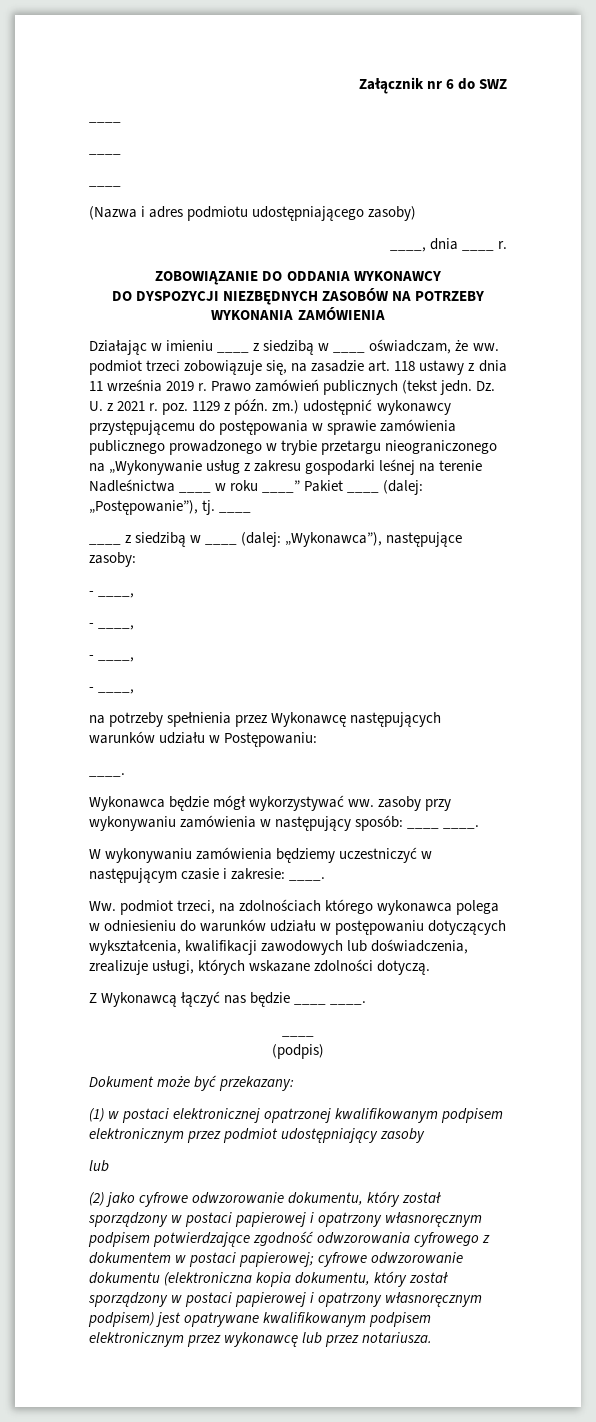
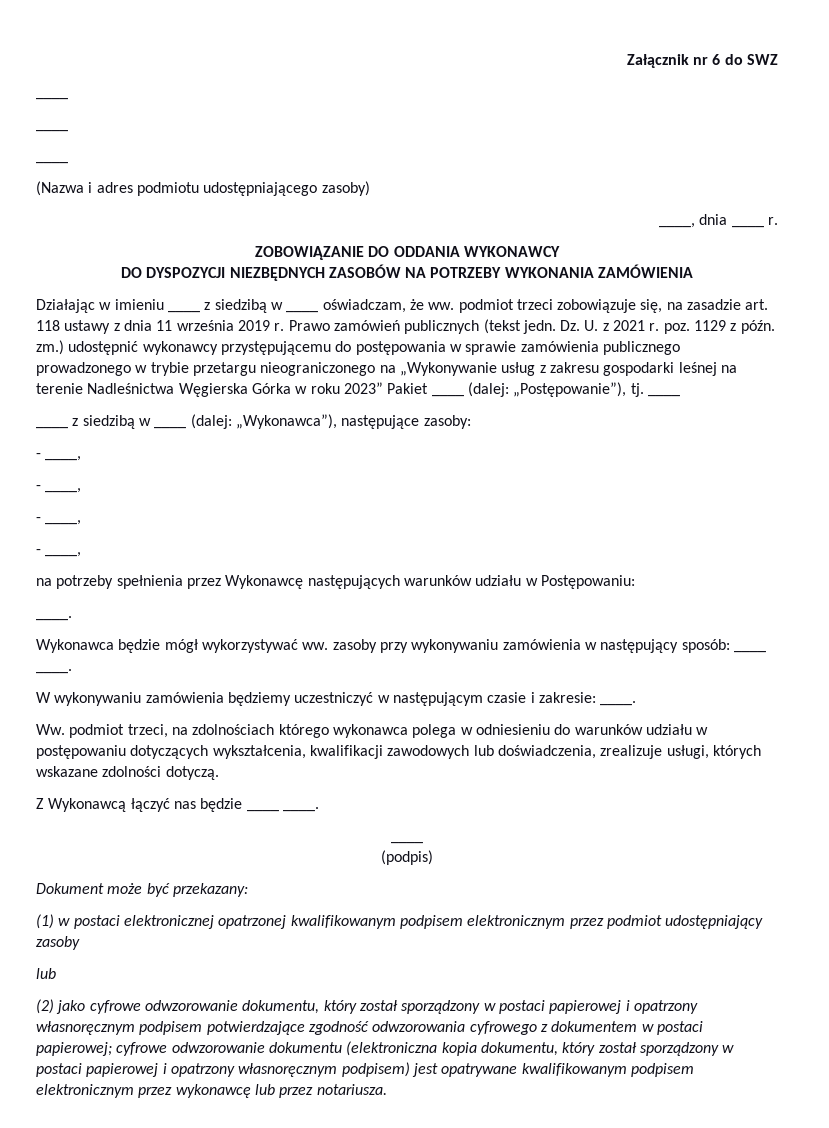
[179,491,212,493] ____ -> [178,383,291,397] Węgierska Górka
[262,480,301,493] ____” -> [343,382,383,394] 2023”

